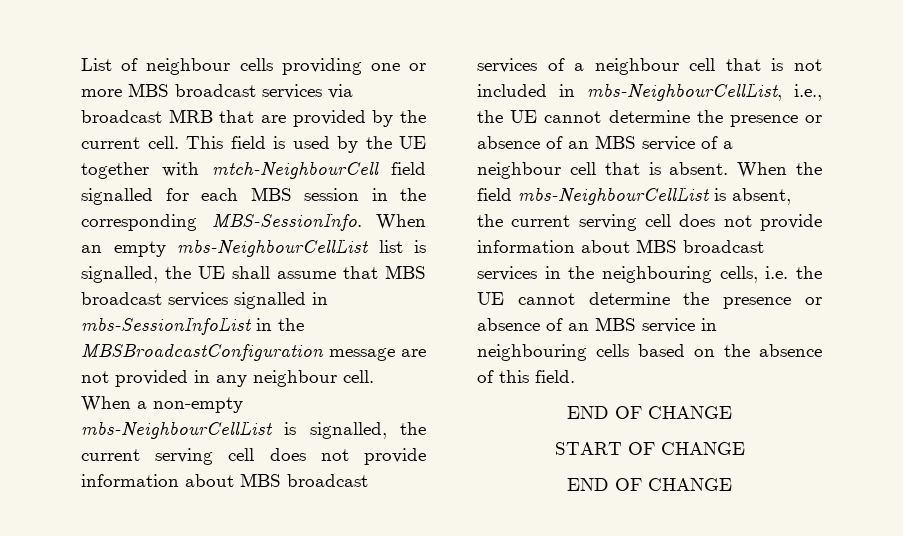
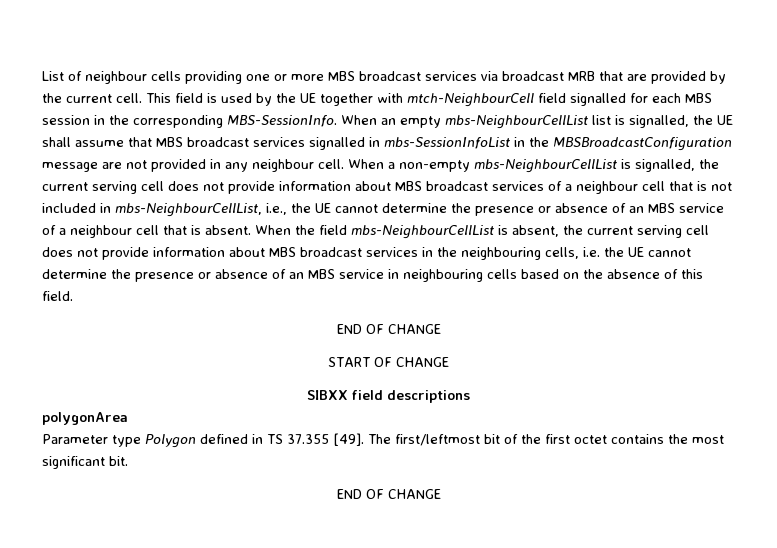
(745, 448) none -> [307,390,470,403] [42,412,128,425] [42,433,724,448] [42,456,128,469] // SIBXX field descriptions // polygonArea // Parameter type Polygon defined in TS 37.355 [49]. The first/leftmost bit of the first octet contains the most significant bit.

